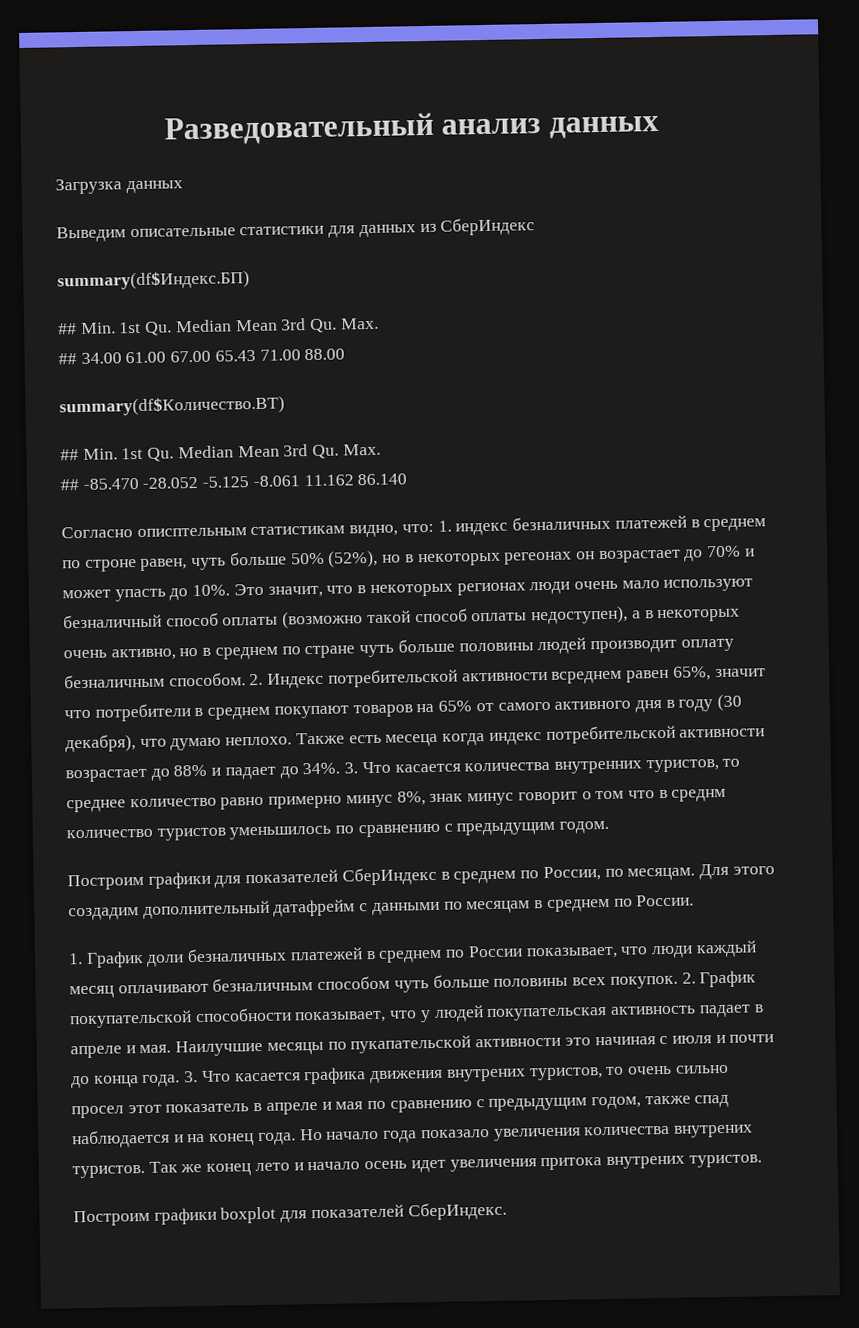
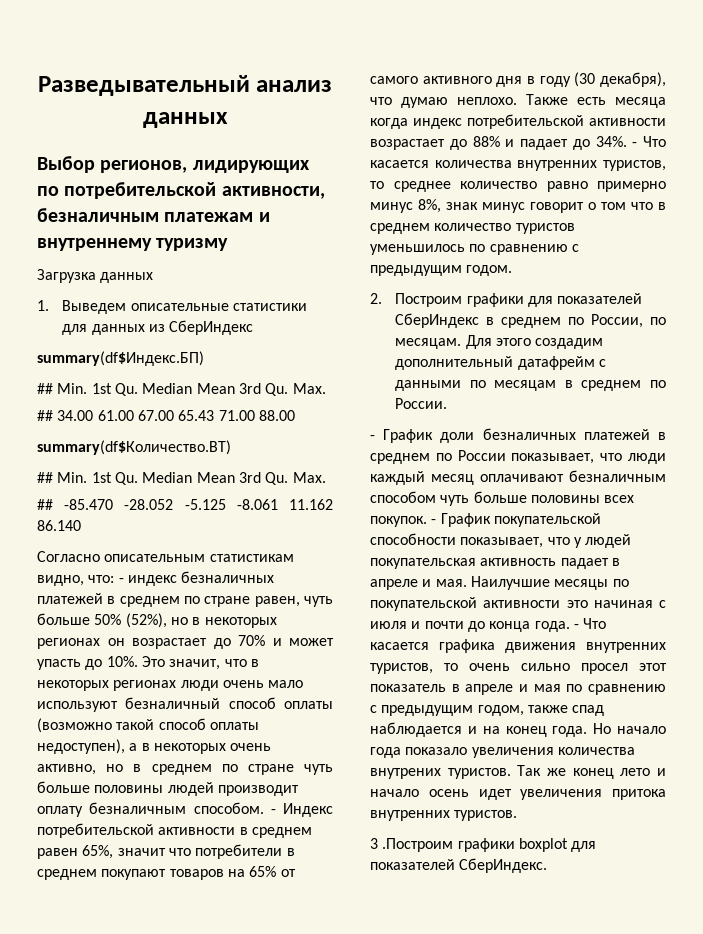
[163,112,434,146] Разведовательный -> [37,75,250,96] Разведывательный
(659, 127) none -> [37,156,310,173] [37,182,325,199] [37,208,270,222] [37,238,229,251] // Выбор регионов, лидирующих по потребительской активности, безналичным платежам и внутреннему туризму
[56,226,126,243] Выведим -> [37,300,127,314] 1. Выведем
[136,527,247,538] описптельным -> [104,554,206,562] описательным
[437,520,452,532] 1. -> [118,578,124,583] -
[84,559,137,572] строне -> [204,596,251,607] стране
[504,551,573,565] регеонах -> [37,638,100,649] регионах
[249,673,264,686] 2. -> [270,809,276,814] -
[551,670,623,684] всреднем -> [239,827,312,838] в среднем
[385,733,439,747] месеца -> [615,97,666,108] месяца
[344,762,359,774] 3. -> [632,142,638,147] -
[671,788,727,802] среднм -> [370,223,430,234] среднем
(610, 827) none -> [370,293,382,304] 2.
[68,953,83,965] 1. -> [370,435,375,440] -
[681,972,696,984] 2. -> [431,519,437,524] -
[350,1035,472,1054] пукапательской -> [370,597,477,611] покупательской
[184,1071,199,1083] 3. -> [573,624,579,629] -
[446,1068,526,1082] внутрених -> [586,642,666,653] внутренних
[605,1155,685,1170] внутрених -> [370,810,450,821] внутренних
[73,1209,150,1227] Построим -> [370,838,454,852] 3 .Построим

